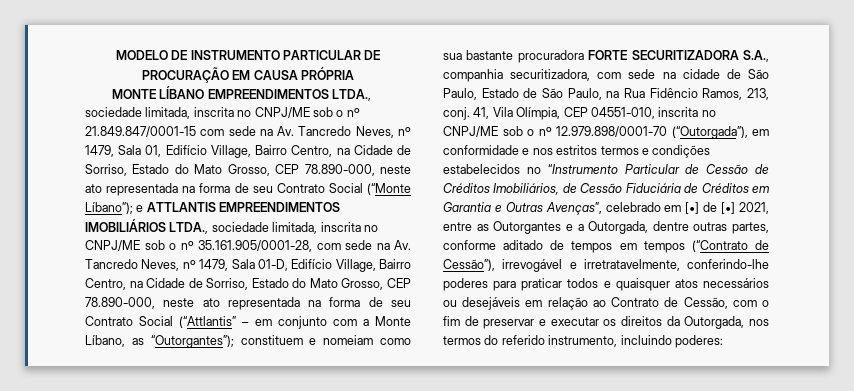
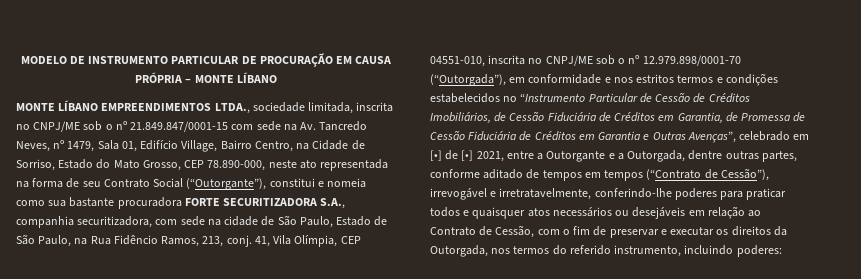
(355, 73) none -> [185,72,277,83] – MONTE LÍBANO
[367,183,411,195] [85,202,341,214] [85,219,378,234] [85,240,411,252] [85,259,411,272] [85,278,411,290] [85,297,411,310] [85,316,411,329] [85,335,374,348] (“Monte Líbano”); e ATTLANTIS EMPREENDIMENTOS IMOBILIÁRIOS LTDA., sociedade limitada, inscrita no CNPJ/ME sob o nº 35.161.905/0001-28, com sede na Av. Tancredo Neves, nº 1479, Sala 01-D, Edifício Village, Bairro Centro, na Cidade de Sorriso, Estado do Mato Grosso, CEP 78.890-000, neste ato representada na forma de seu Contrato Social (“Attlantis” – em conjunto com a Monte Líbano, as “Outorgantes”); constituem e nomeiam -> [186,178,367,190] (“Outorgante”), constitui e nomeia
(770, 189) none -> [677,112,806,123] [430,130,595,141] Garantia, de Promessa de Cessão Fiduciária de Créditos em
[476,221,562,234] as Outorgantes -> [537,151,606,162] a Outorgante

